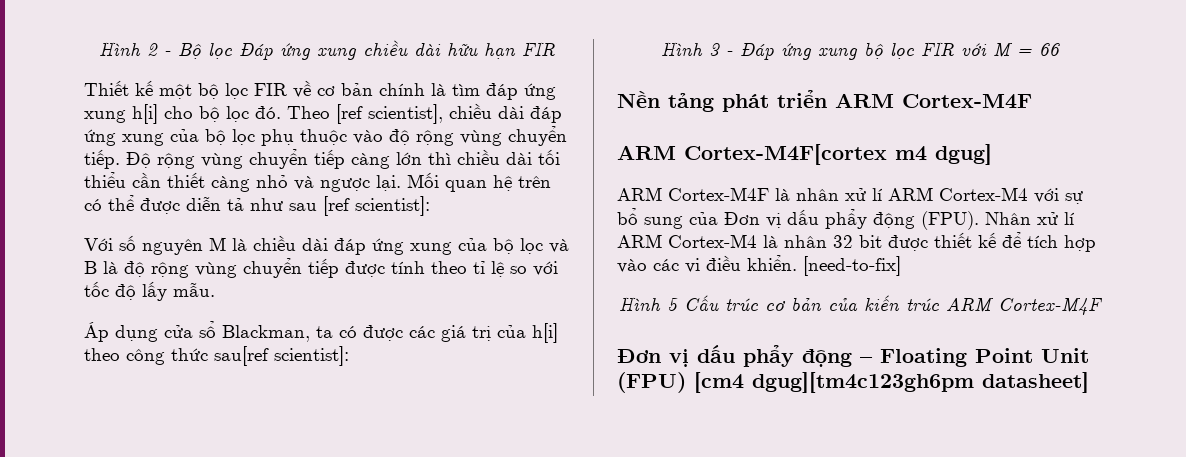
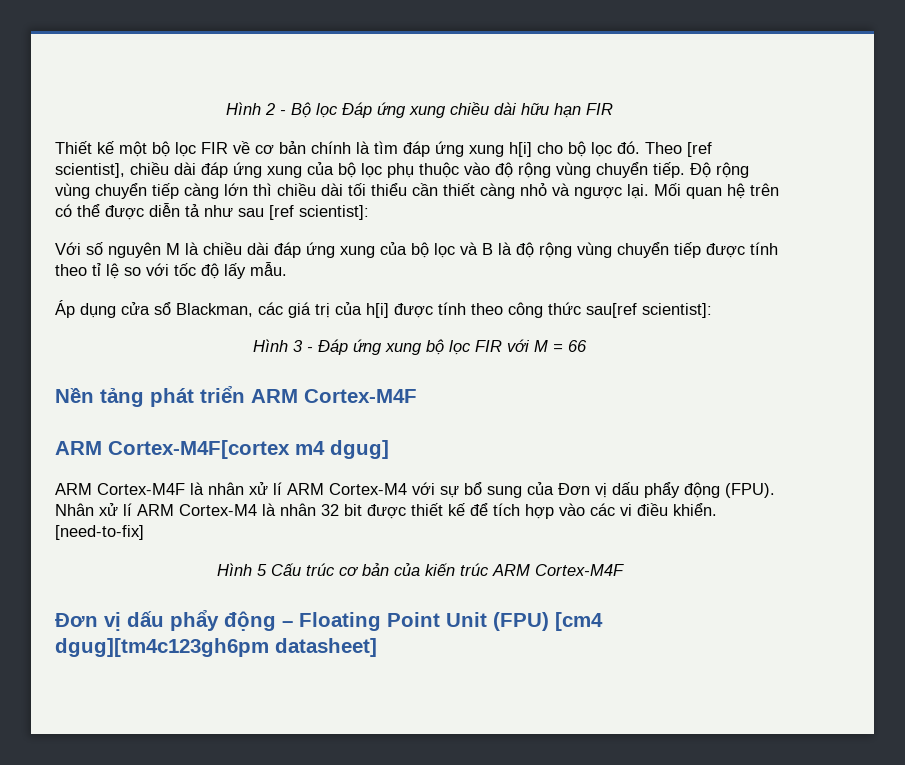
[316,325,403,341] ta có được -> (253, 310) none
(558, 333) none -> [394,302,466,318] được tính

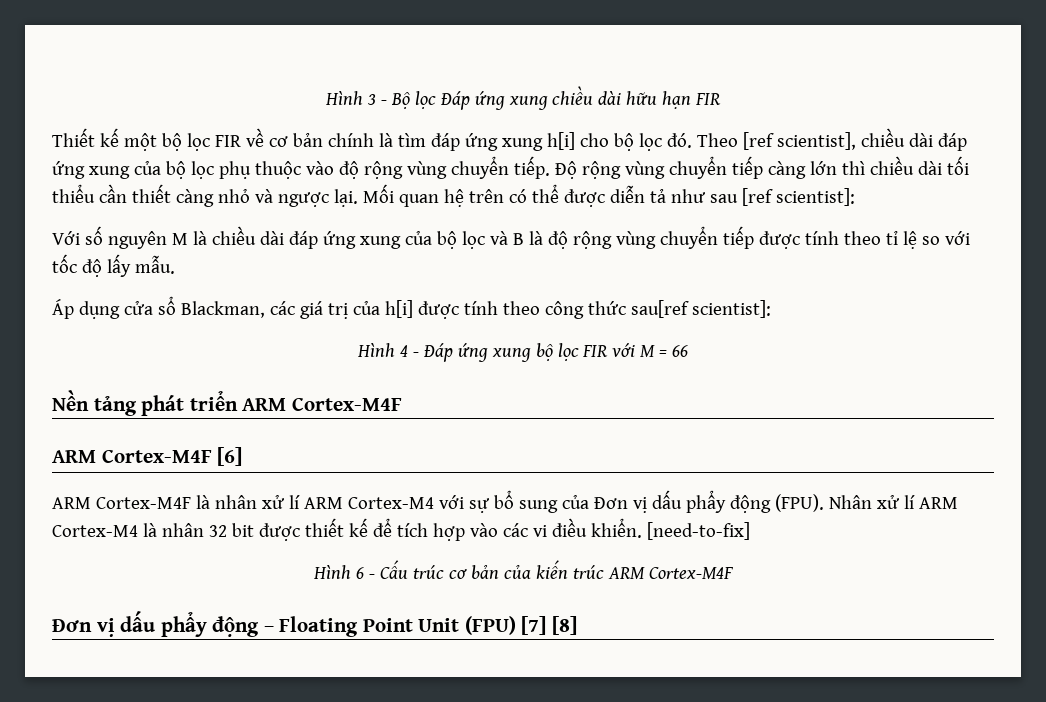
[226,102,275,115] Hình 2 -> [324,91,376,105] Hình 3
[293,340,303,352] 3 -> [399,345,408,357] 4
[108,440,389,459] Cortex-M4F[cortex m4 dgug] -> [101,447,243,466] Cortex-M4F [6]
[256,564,267,576] 5 -> [356,567,376,579] 6 -
[555,612,603,631] [55,638,377,657] [cm4 dgug][tm4c123gh6pm datasheet] -> [521,616,577,635] [7] [8]

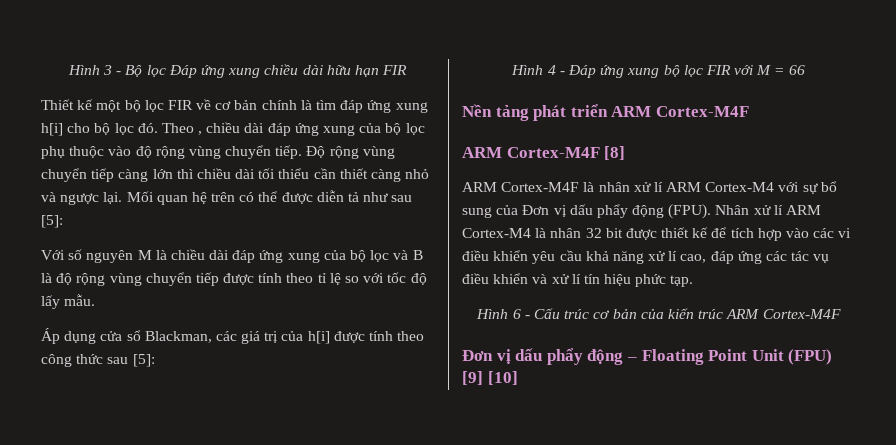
[742,132,856,150] [ref scientist], -> [198,131,203,135] ,
[741,188,855,206] [ref scientist]: -> [41,215,63,228] [5]:
[630,300,771,318] sau[ref scientist]: -> [107,354,155,367] sau [5]:
[217,447,243,466] [6] -> [604,146,626,160] [8]
[590,518,750,540] khiển. [need-to-fix] -> [493,250,830,264] [462,273,694,287] khiển yêu cầu khả năng xử lí cao, đáp ứng các tác vụ điều khiển và xử lí tín hiệu phức tạp.
[521,616,577,635] [7] [8] -> [462,371,518,385] [9] [10]

